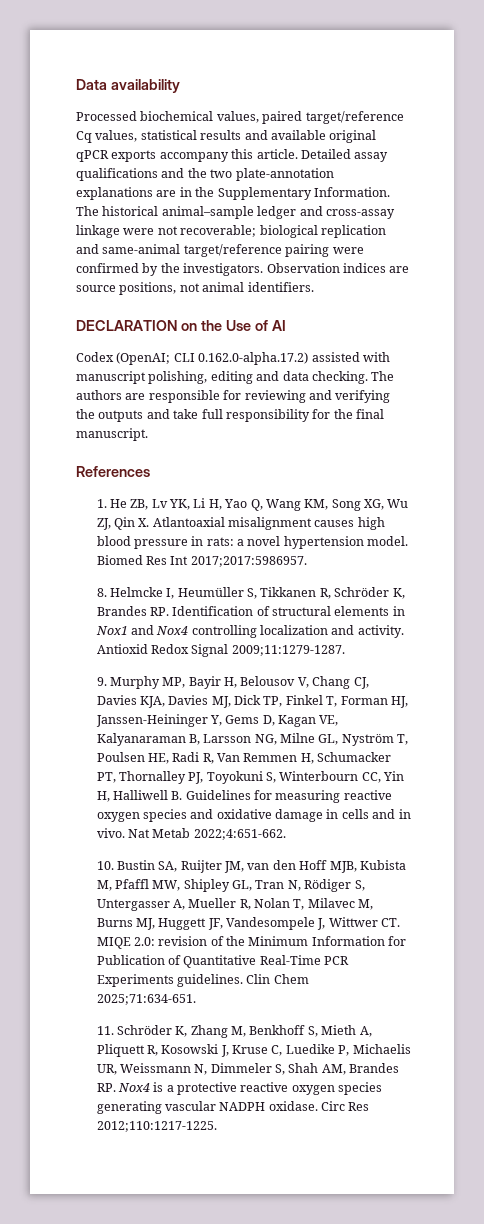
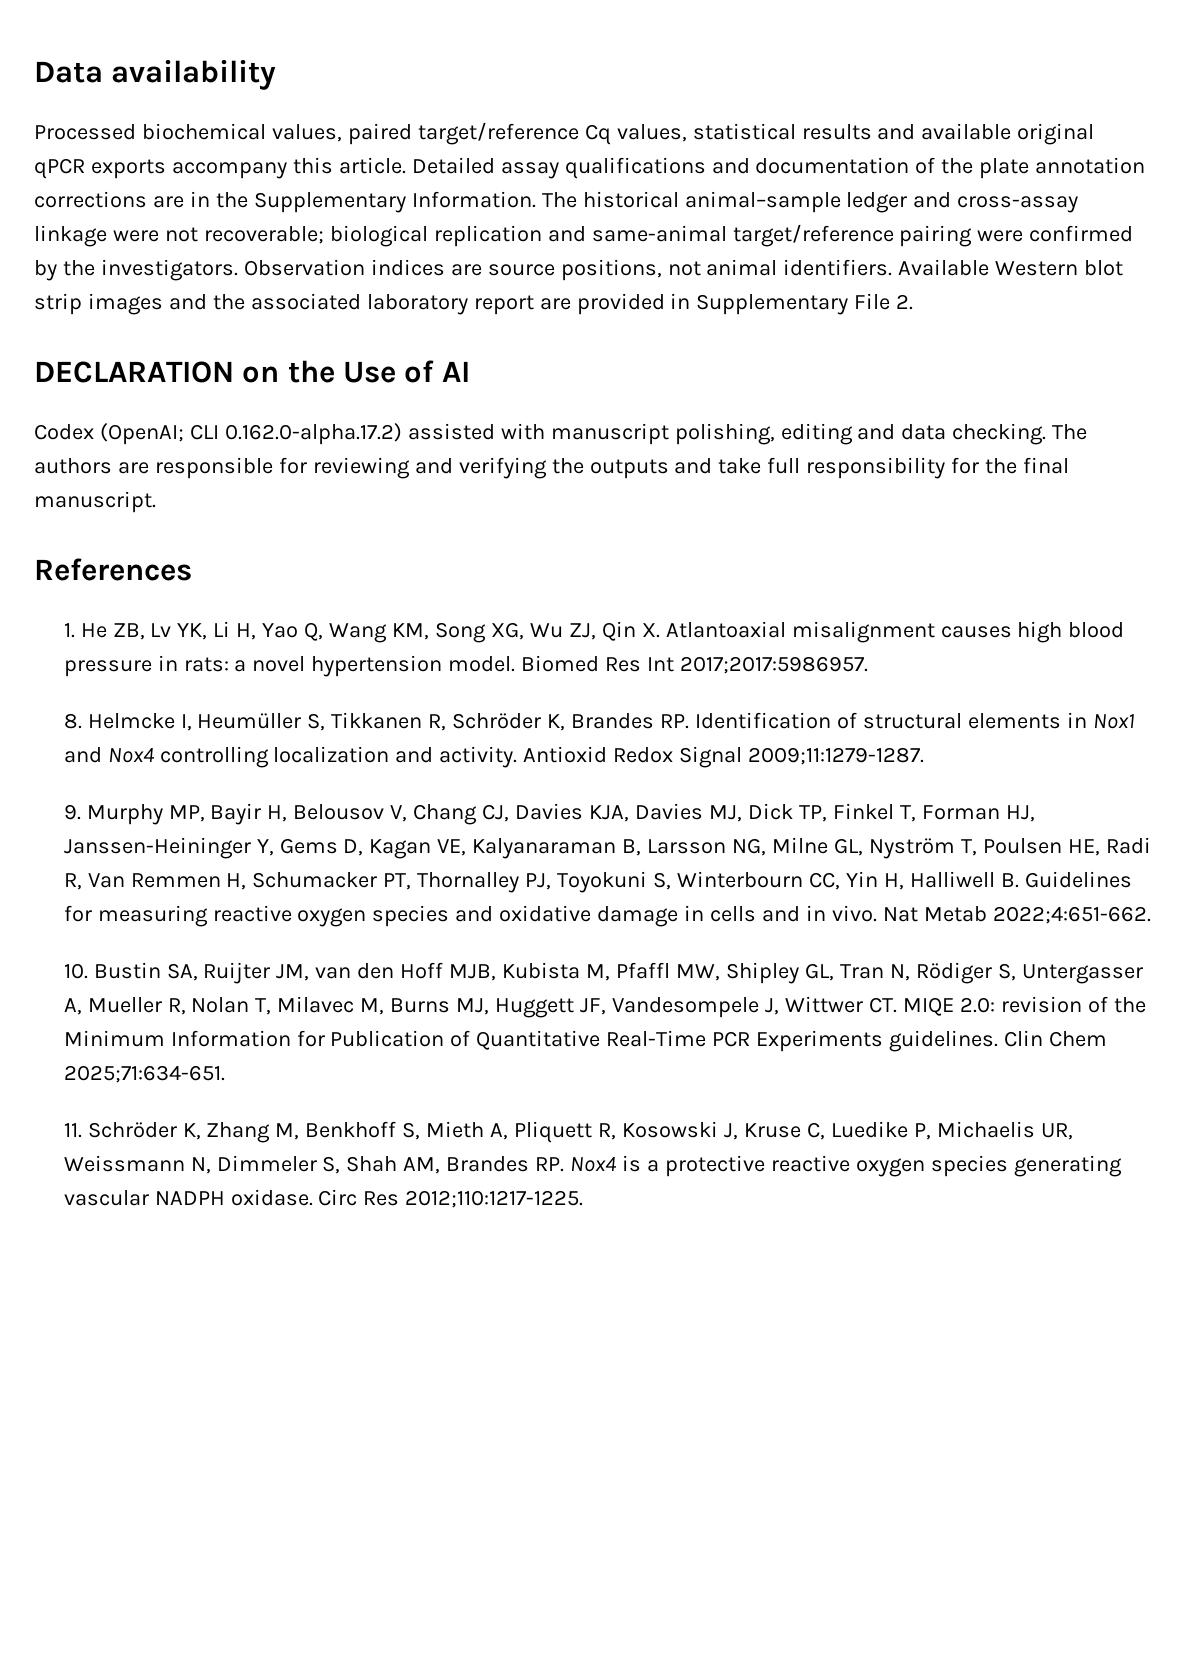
[187,168,334,181] [76,187,153,200] the two plate-annotation explanations -> [755,157,1146,179] [34,191,147,208] documentation of the plate annotation corrections
(314, 287) none -> [898,259,1124,276] [34,293,914,315] Available Western blot strip images and the associated laboratory report are provided in Supplementary File 2.

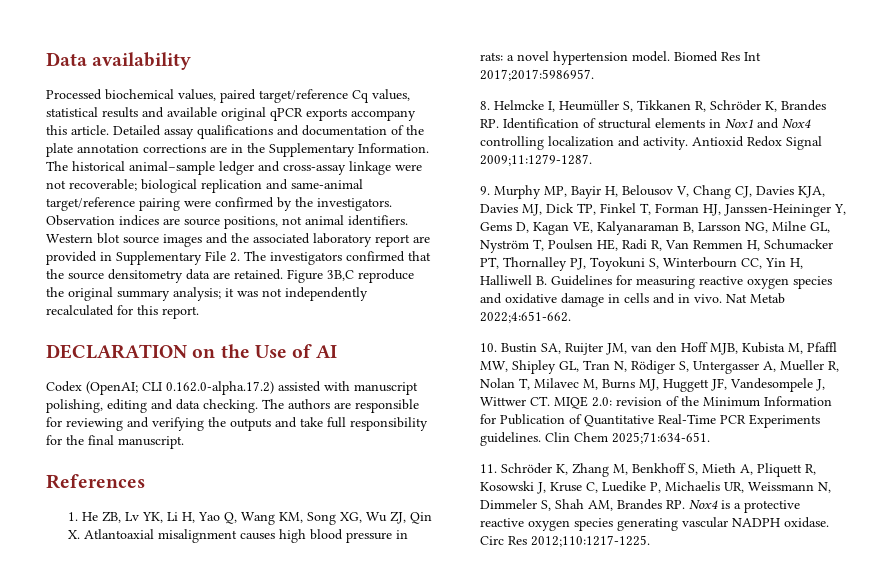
[898,259,990,276] Available -> (408, 220) none
[34,293,82,315] strip -> [123,236,159,244] source
(914, 302) none -> [244,251,431,265] [46,269,414,283] [46,287,368,301] [46,305,199,319] The investigators confirmed that the source densitometry data are retained. Figure 3B,C reproduce the original summary analysis; it was not independently recalculated for this report.

